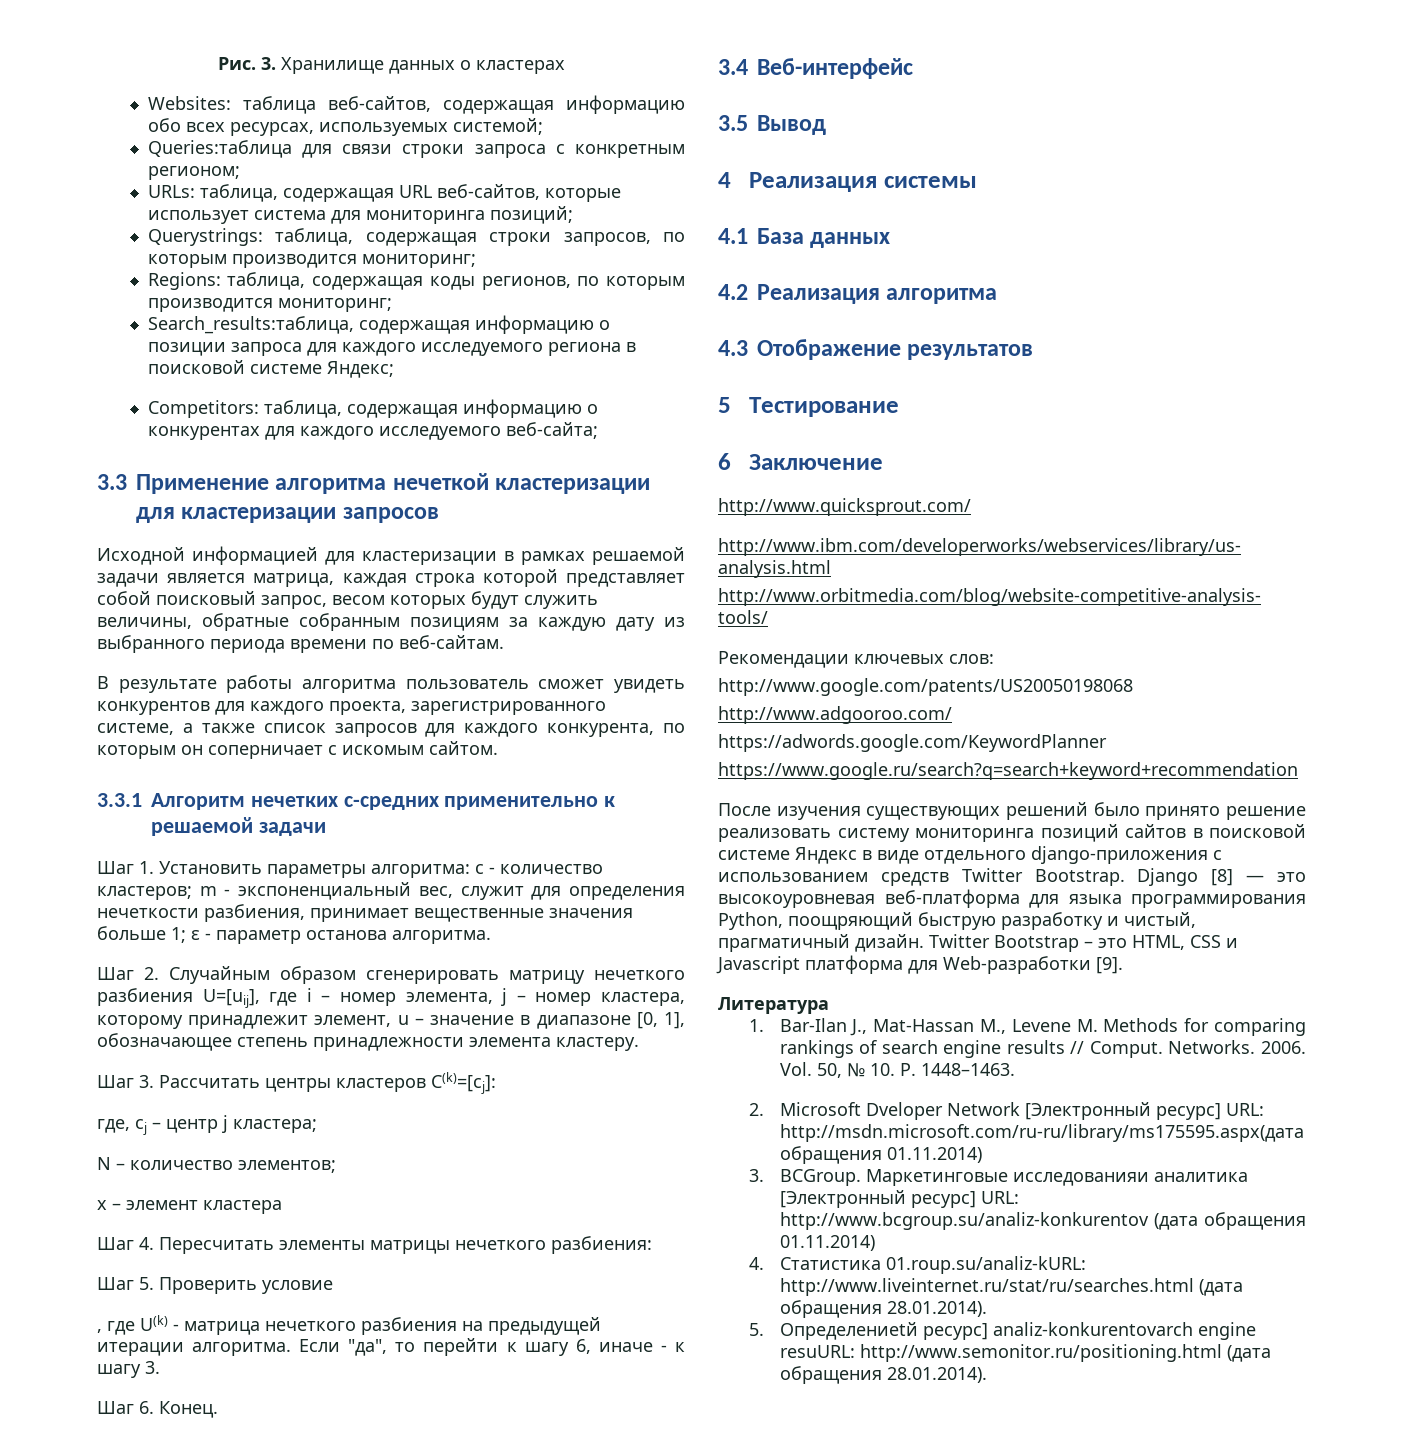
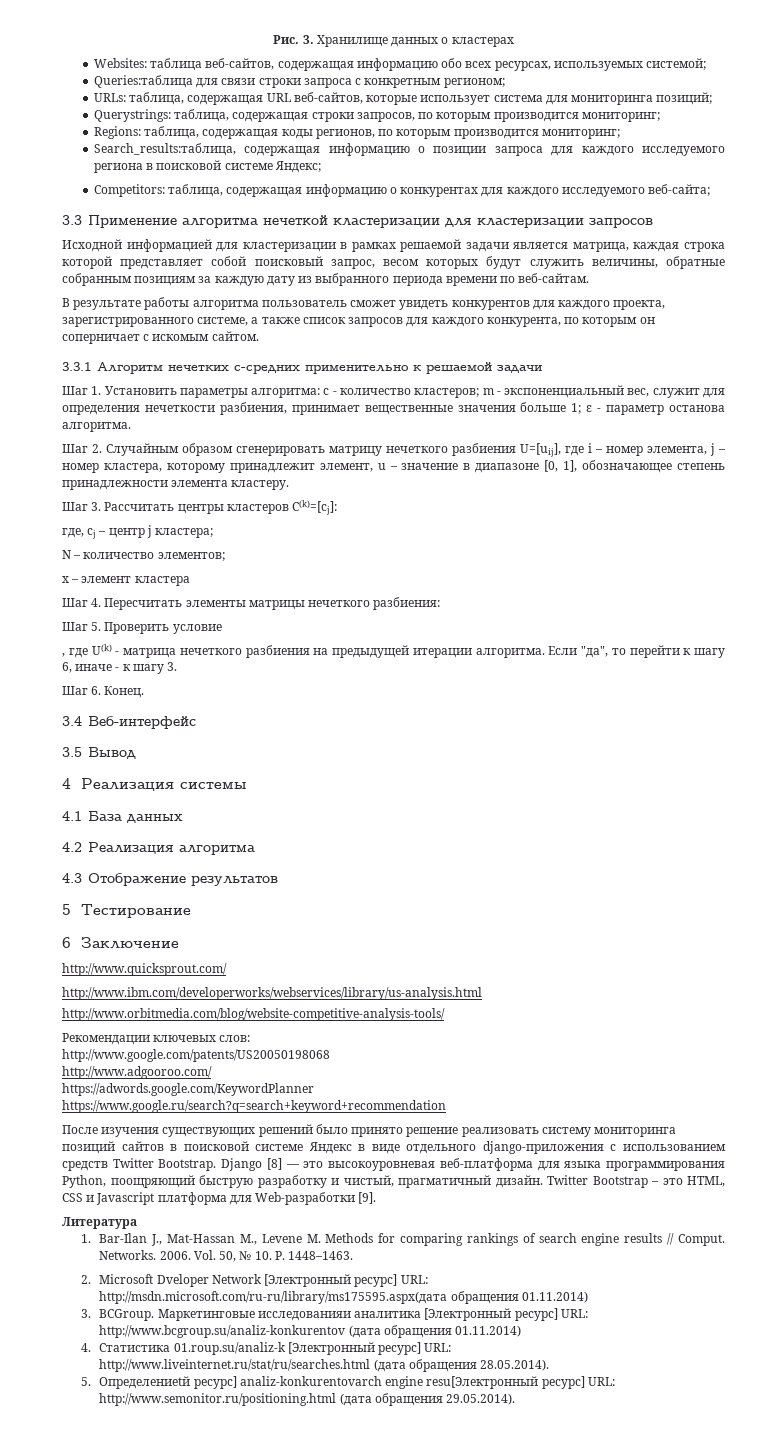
[885,1256,1086,1274] 01.roup.su/analiz-kURL: -> [173,1342,452,1355] 01.roup.su/analiz-k [Электронный ресурс] URL:
[886,1301,987,1317] 28.01.2014). -> [480,1359,550,1371] 28.05.2014).
[779,1345,855,1358] resuURL: -> [426,1376,615,1389] resu[Электронный ресурс] URL:
[886,1367,987,1383] 28.01.2014). -> [446,1393,516,1405] 29.05.2014).

